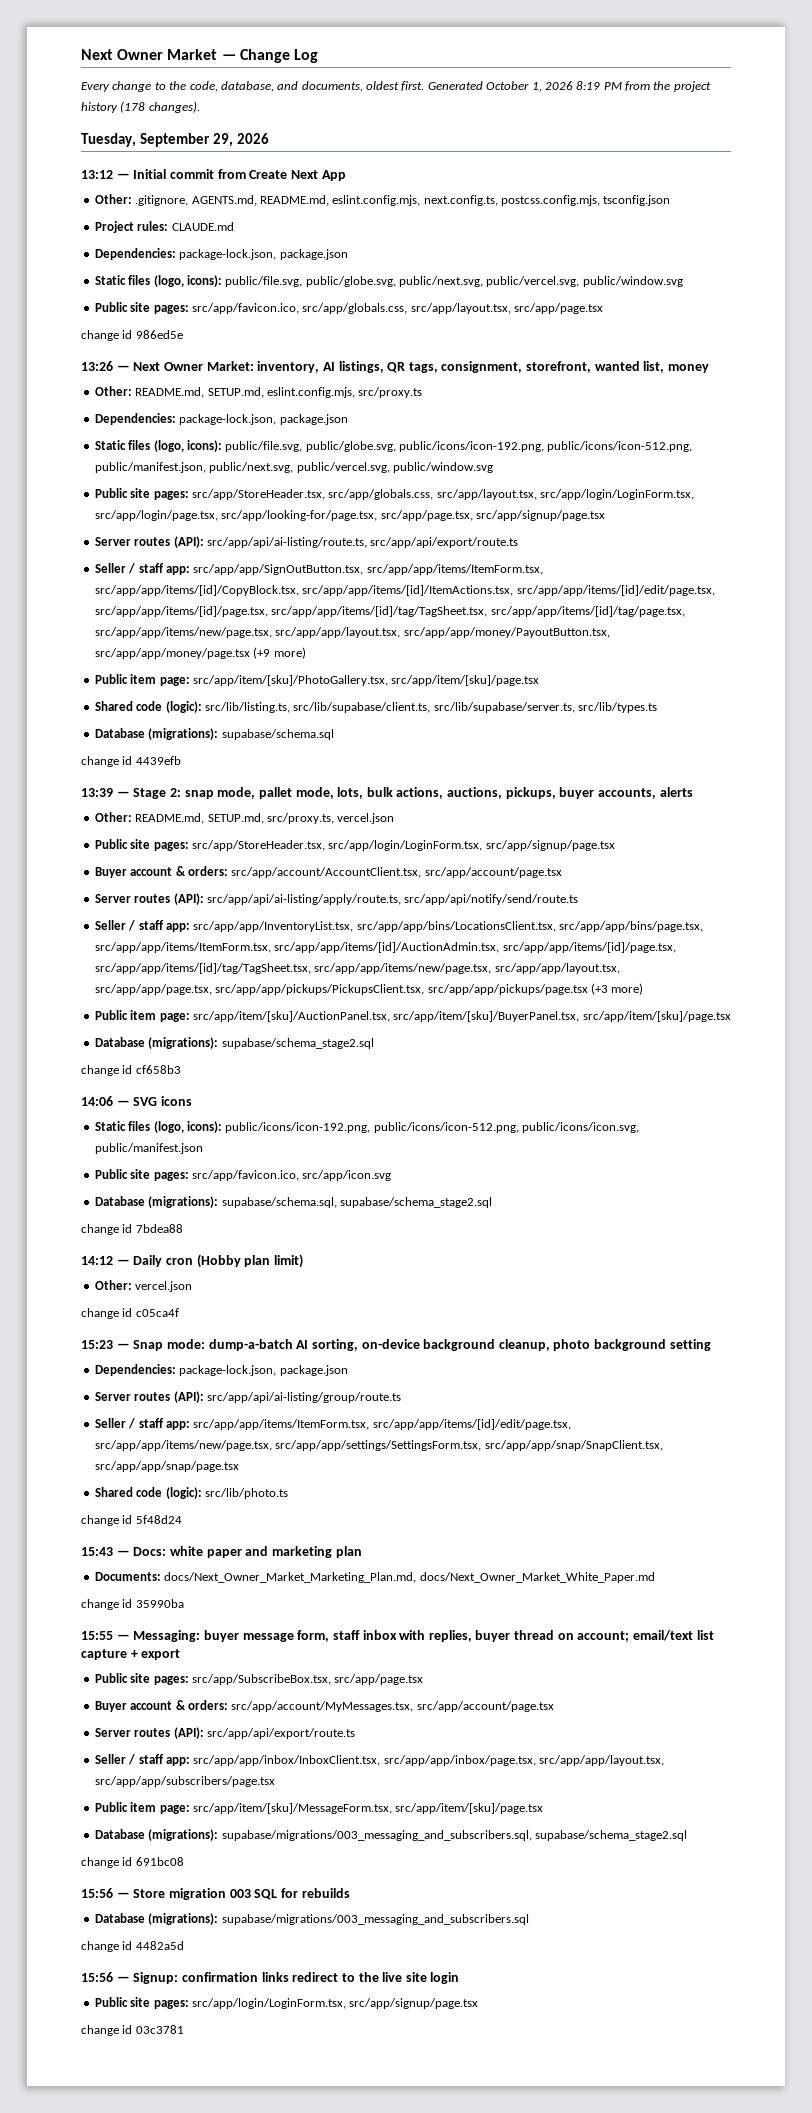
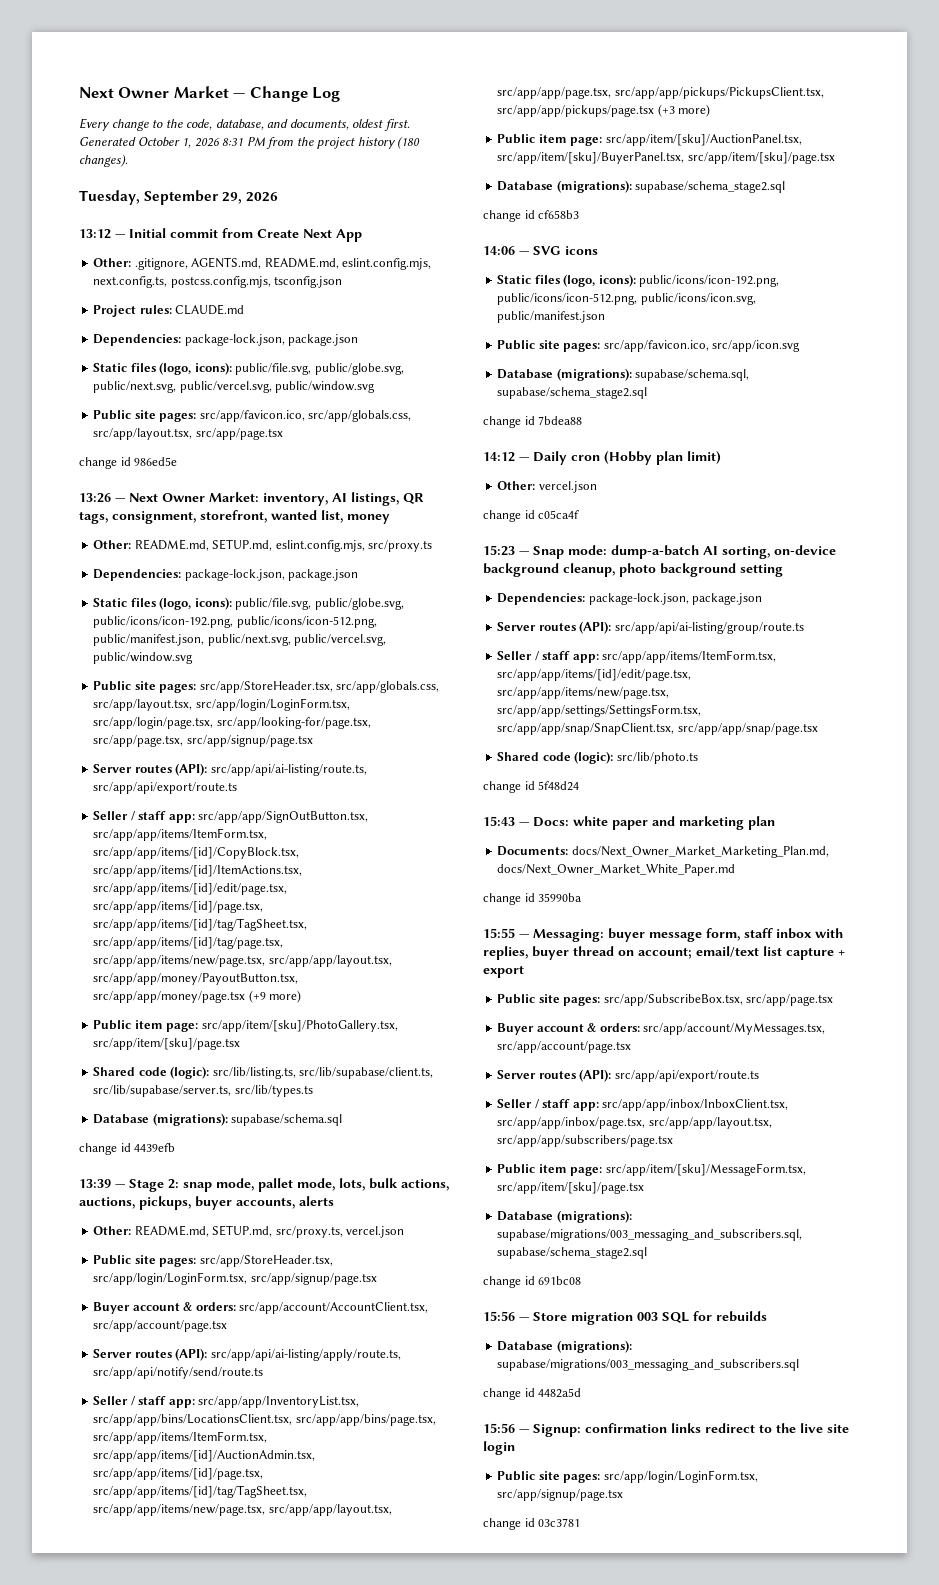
[576,81,601,90] 8:19 -> [222,138,244,146] 8:31
[120,101,146,113] (178 -> [397,136,421,149] (180

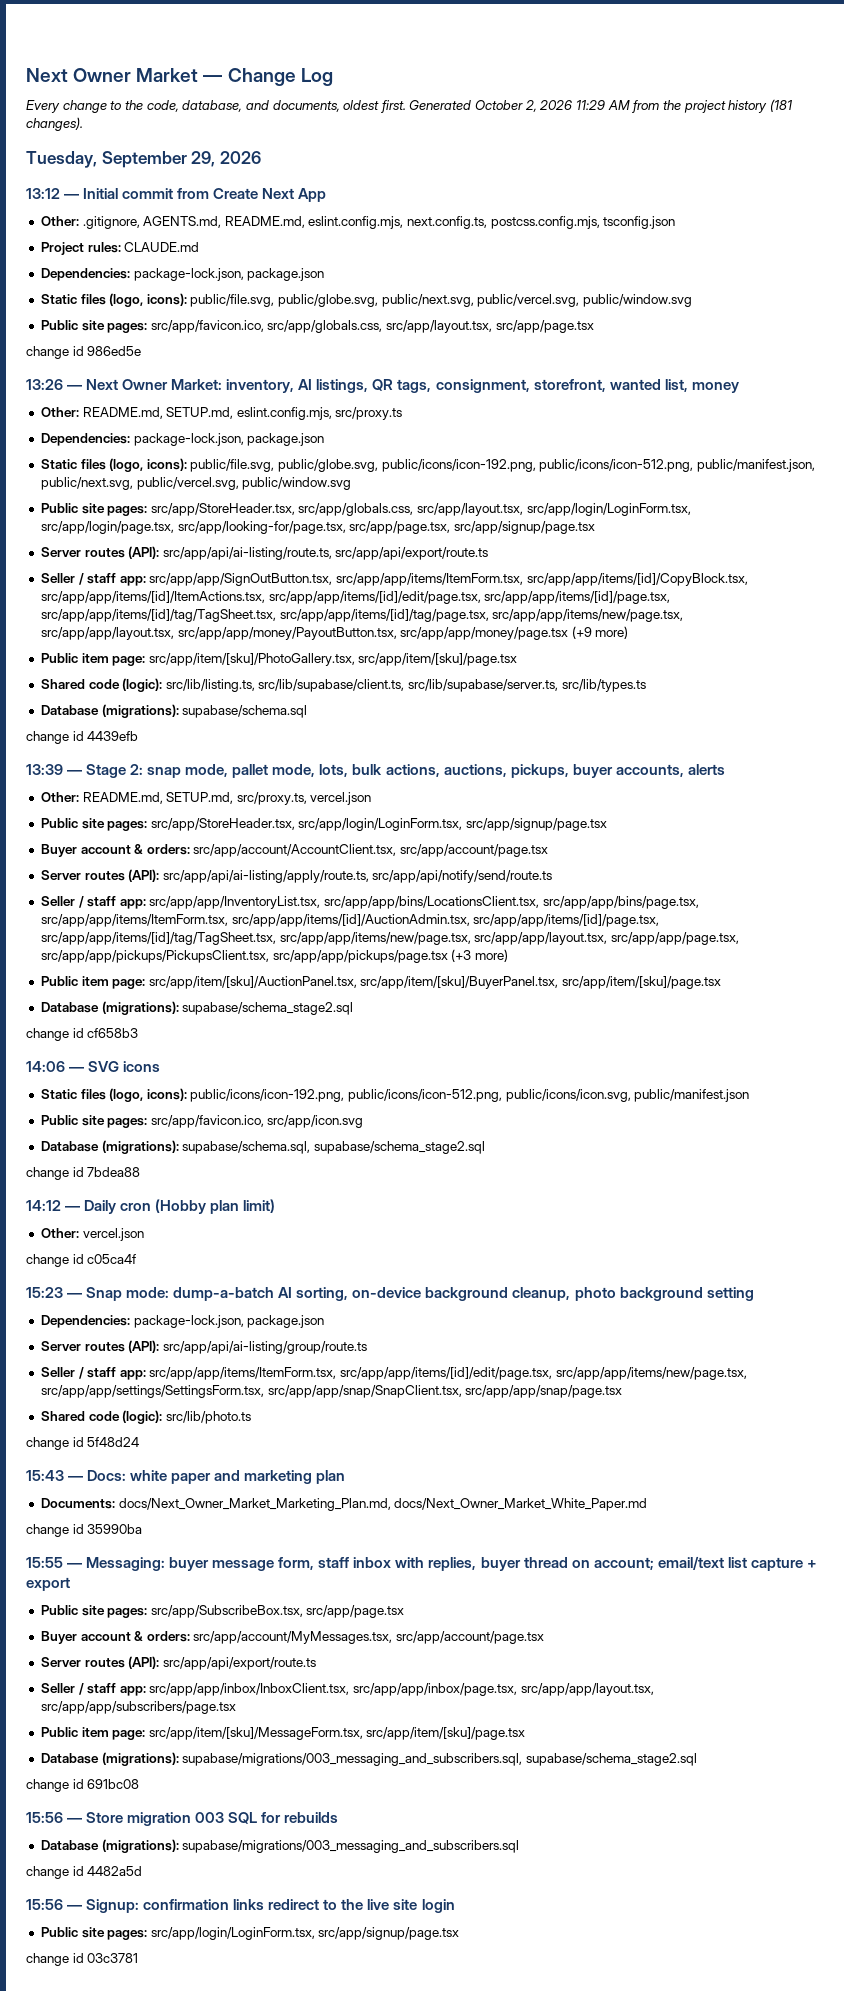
[182,137,265,148] 1, 2026 8:31 PM -> [524,100,630,112] 2, 2026 11:29 AM
[397,136,421,149] (180 -> [769,99,792,112] (181

